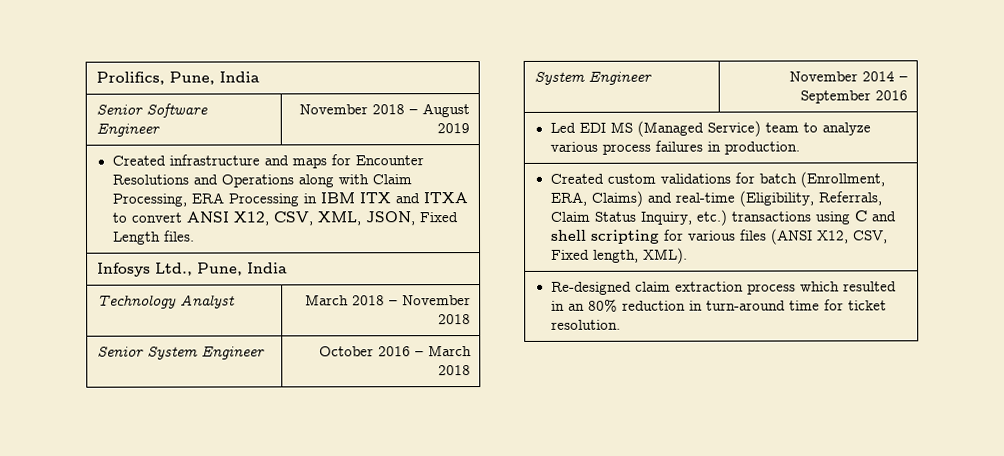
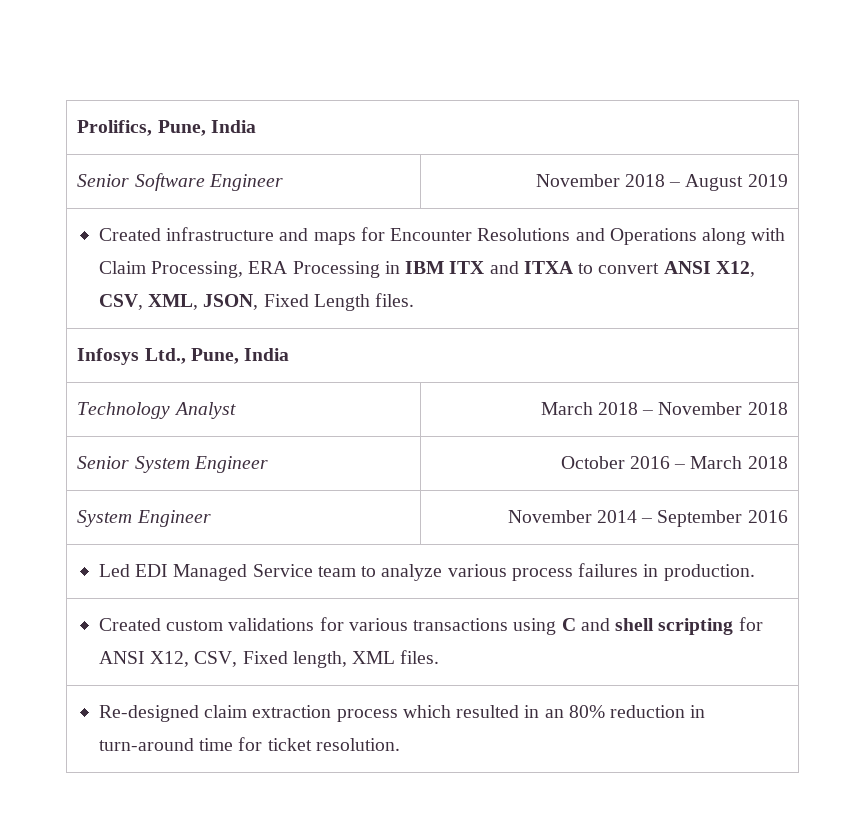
[609,120,761,137] MS (Managed Service) -> [173,564,313,581] Managed Service
[758,171,885,188] [549,190,882,207] [549,209,727,226] batch (Enrollment, ERA, Claims) and real-time (Eligibility, Referrals, Claim Status Inquiry, etc.) -> [348,618,408,631] various
[687,228,813,245] various files (ANSI -> [98,651,145,664] ANSI
[642,247,688,264] XML). -> [352,650,440,664] XML files.

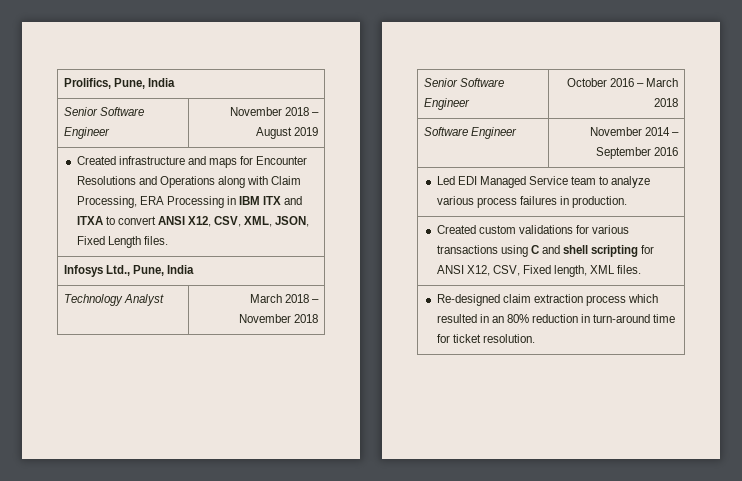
[134,456,190,473] System -> [460,78,505,87] Software
[77,510,133,527] System -> [424,127,469,136] Software

